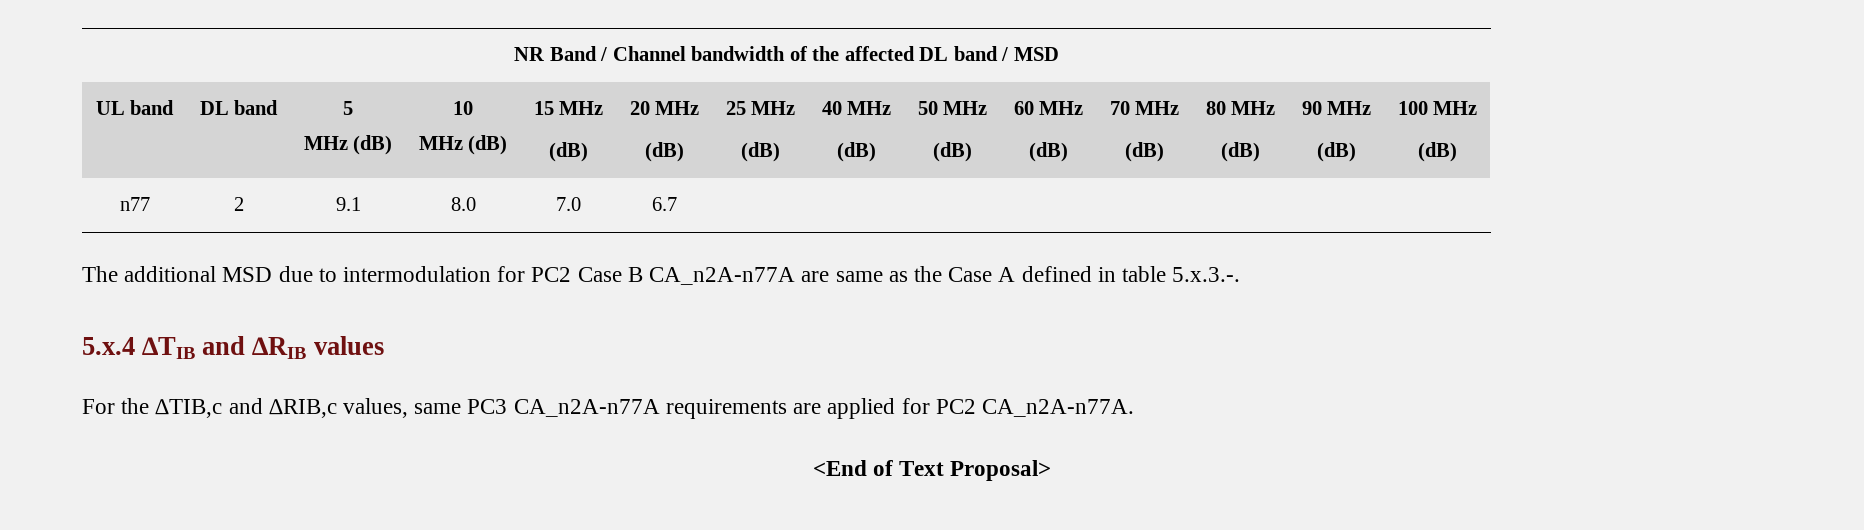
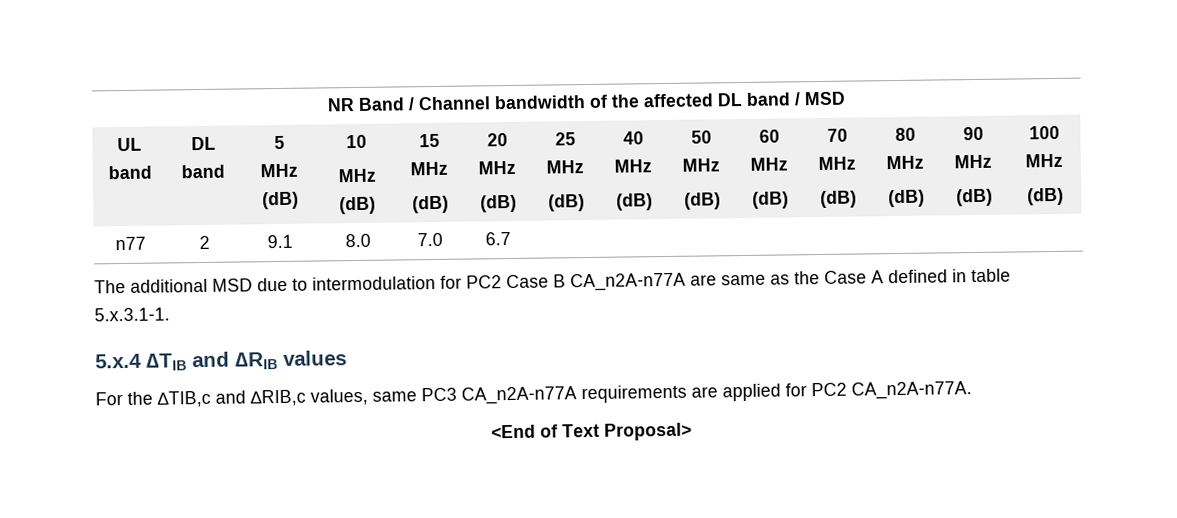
[1172,267,1241,282] 5.x.3.-. -> [94,307,170,322] 5.x.3.1-1.

